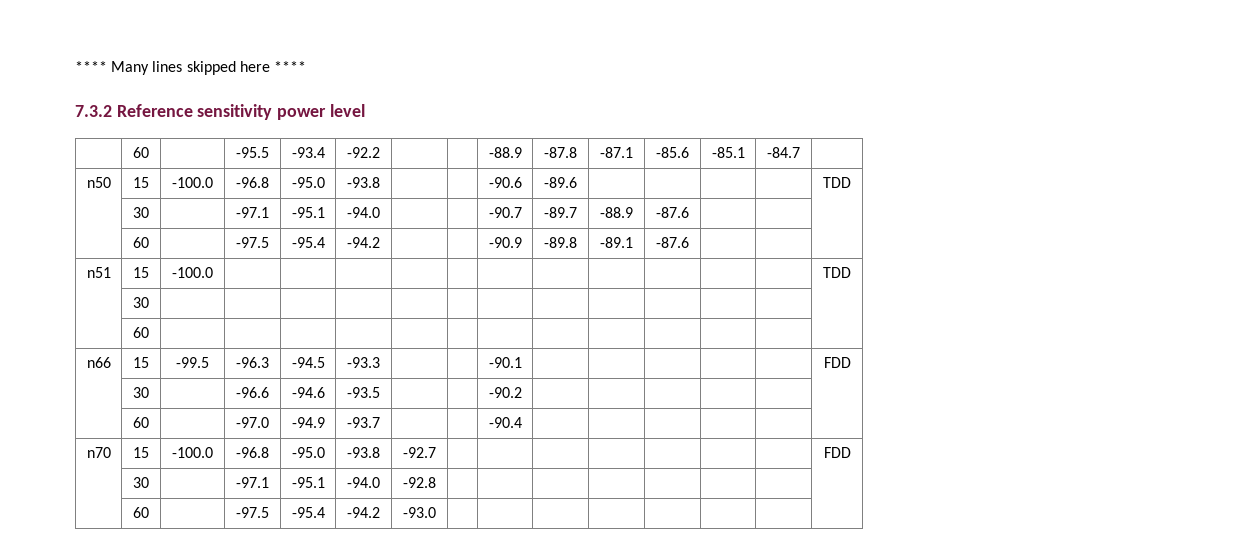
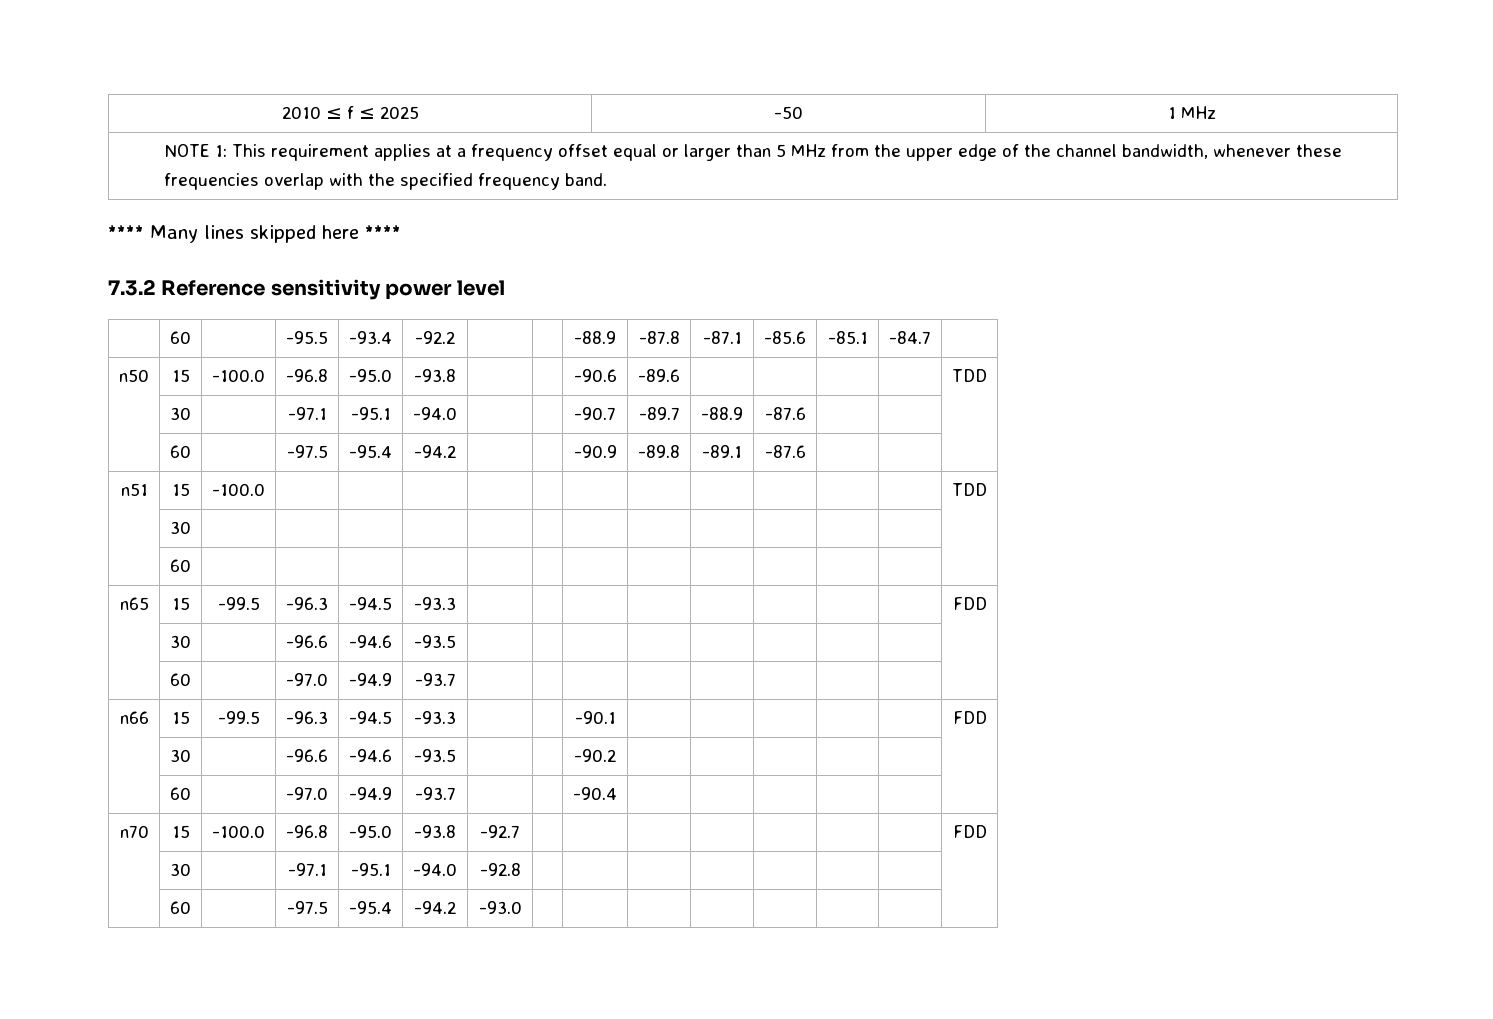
(75, 66) none -> [281,106,419,119] [774,106,803,119] [1167,106,1216,119] [164,144,1343,161] [164,173,608,190] 2010 ≤ f ≤ 2025 | -50 | 1 MHz // NOTE 1: This requirement applies at a frequency offset equal or larger than 5 MHz from the upper edge of the channel bandwidth, whenever these frequencies overlap with the specified frequency band. //
(149, 332) none -> [119,597,149,610] [171,597,190,610] [217,597,260,610] [286,597,328,610] [349,597,392,610] [414,597,456,610] [952,597,987,610] [170,635,191,648] [286,635,328,648] [349,635,392,648] [414,635,456,648] [170,673,191,686] [286,673,328,686] [349,673,392,686] [414,673,456,686] // n65 | 15 | -99.5 | -96.3 | -94.5 | -93.3 | | | | | | | | | FDD // | 30 | | -96.6 | -94.6 | -93.5 | | | | | | | | | // | 60 | | -97.0 | -94.9 | -93.7 | | | | | | | | |

